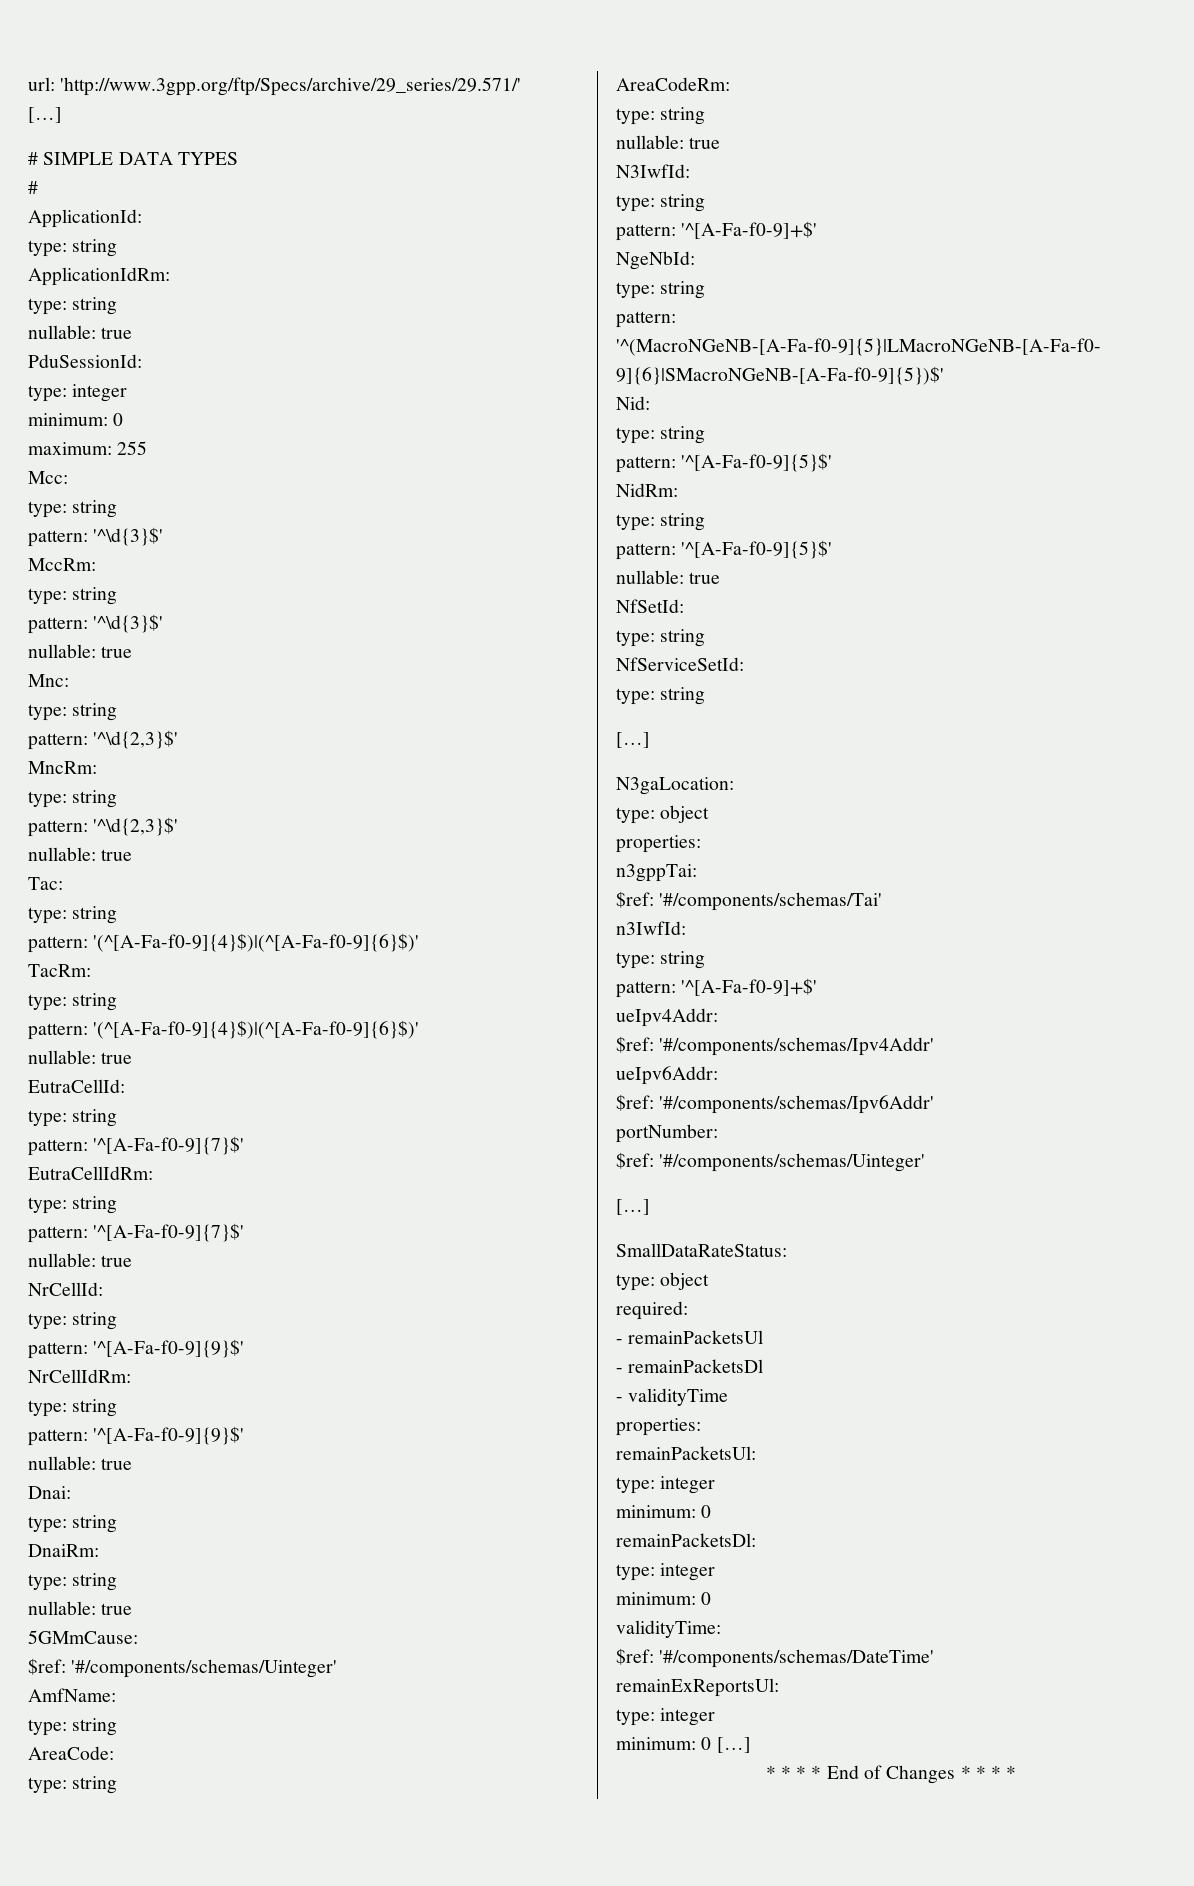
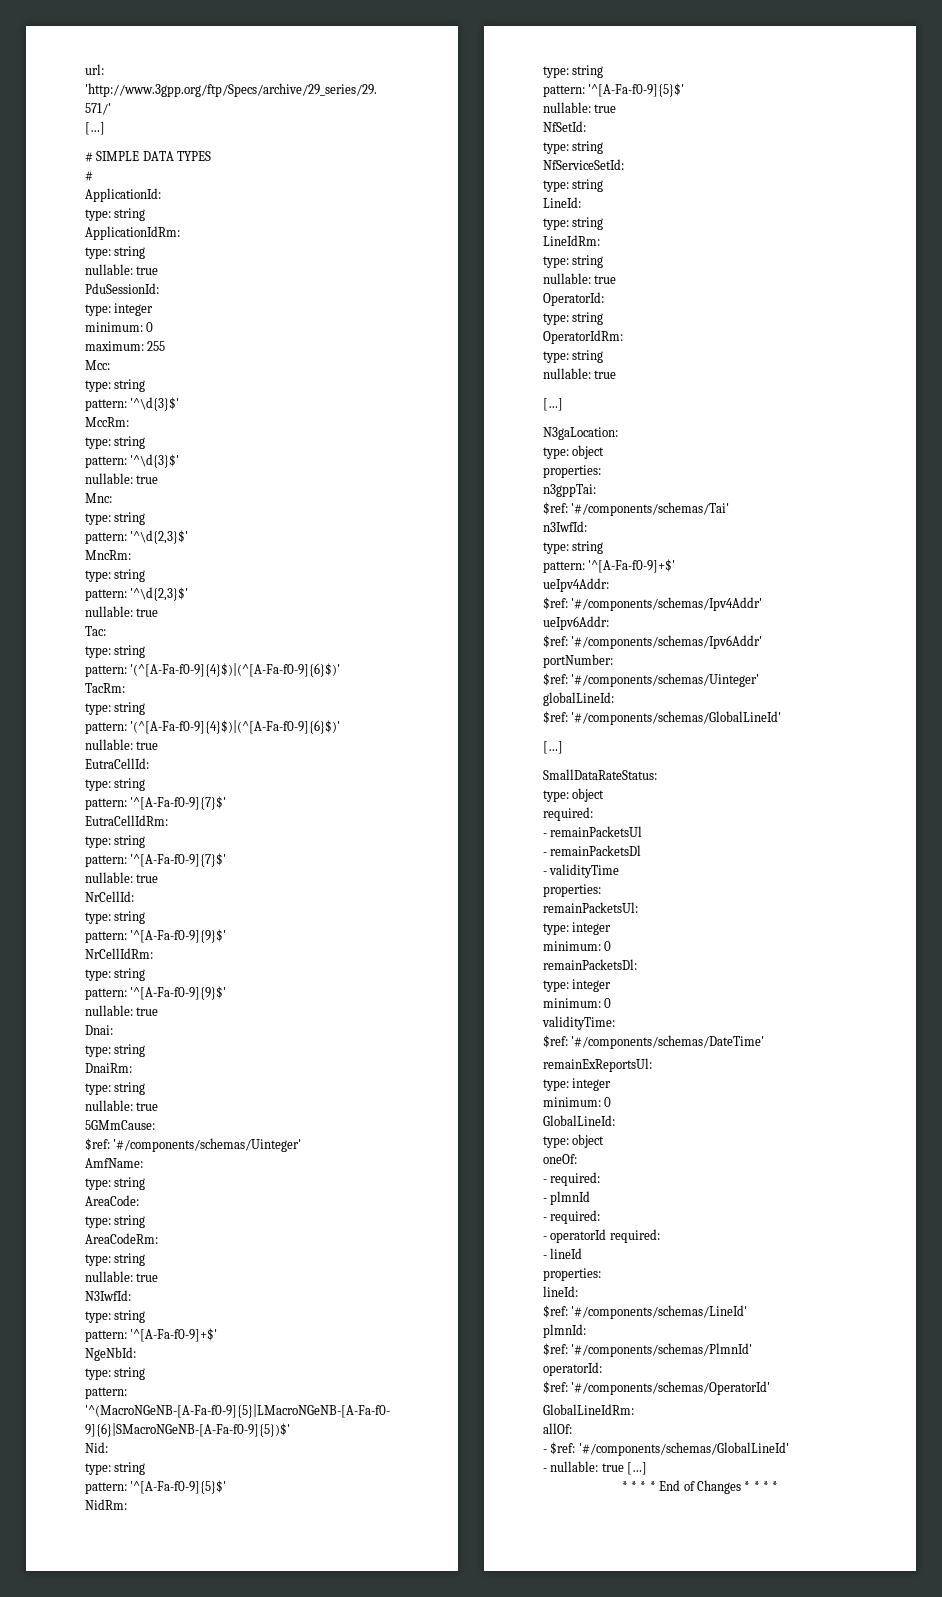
(706, 696) none -> [543,197,581,208] [543,217,604,230] [543,235,600,246] [543,255,604,268] [543,273,617,284] [543,292,604,306] [543,312,604,325] [543,330,623,344] [543,350,604,363] [543,368,617,379] // LineId: // type: string // LineIdRm: // type: string // nullable: true // OperatorId: // type: string // OperatorIdRm: // type: string // nullable: true
(926, 1162) none -> [543,692,614,706] [543,711,782,725] // globalLineId: // $ref: '#/components/schemas/GlobalLineId'
(712, 1743) none -> [543,1115,615,1126] [543,1134,605,1148] [543,1154,577,1164] [543,1172,601,1186] [543,1191,591,1205] [543,1210,601,1224] [543,1229,660,1243] [543,1248,583,1259] [543,1268,601,1281] [543,1286,578,1297] [543,1305,748,1319] [543,1324,586,1338] [543,1343,753,1357] [543,1362,602,1376] [543,1381,771,1395] [543,1404,634,1415] [543,1423,572,1434] [543,1442,789,1456] [543,1461,624,1472] // GlobalLineId: // type: object // oneOf: // - required: // - plmnId // - required: // - operatorId required: // - lineId // properties: // lineId: // $ref: '#/components/schemas/LineId' // plmnId: // $ref: '#/components/schemas/PlmnId' // operatorId: // $ref: '#/components/schemas/OperatorId' // GlobalLineIdRm: // allOf: // - $ref: '#/components/schemas/GlobalLineId' // - nullable: true

